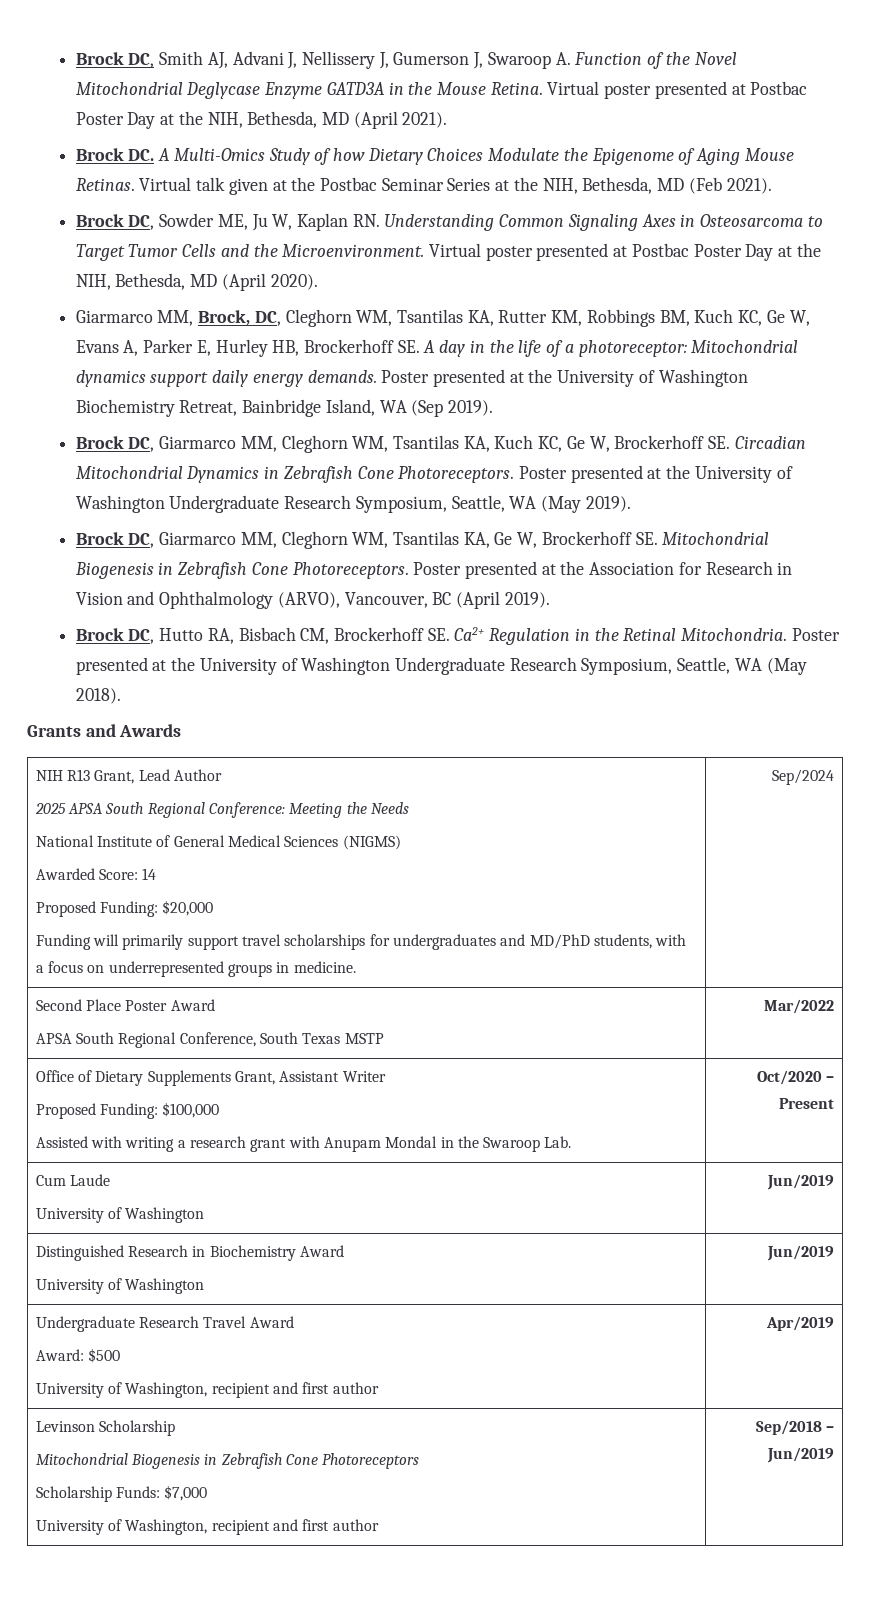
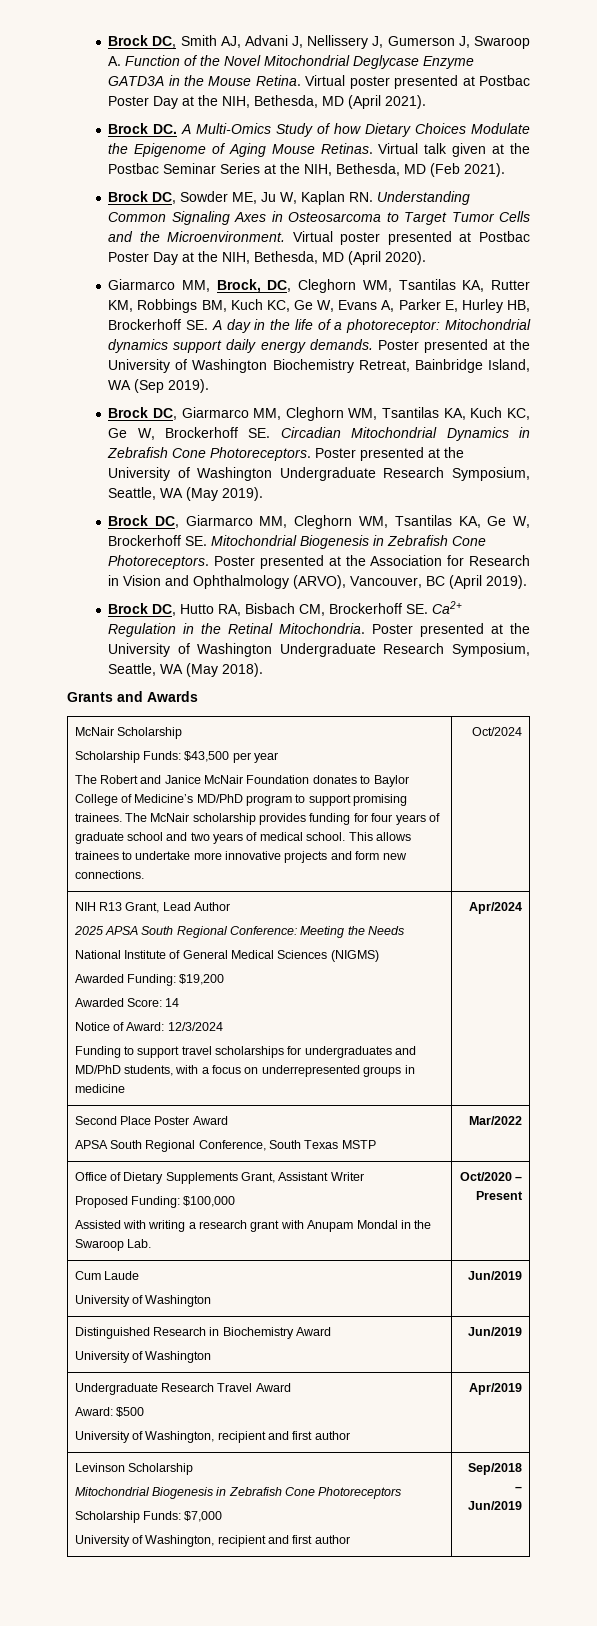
(182, 730) none -> [74,727,182,739] [74,751,279,763] [74,775,409,787] [74,794,408,806] [74,813,440,825] [74,832,411,844] [74,851,407,863] [74,870,144,879] [472,727,523,736] // McNair Scholarship // Scholarship Funds: $43,500 per year // The Robert and Janice McNair Foundation donates to Baylor College of Medicine’s MD/PhD program to support promising trainees. The McNair scholarship provides funding for four years of graduate school and two years of medical school. This allows trainees to undertake more innovative projects and form new connections. | Oct/2024
(401, 842) none -> [74,974,225,986] // Awarded Funding: $19,200
[35,900,214,917] Proposed Funding: $20,000 -> [74,1022,223,1031] Notice of Award: 12/3/2024
[92,934,184,950] will primarily -> [123,1046,134,1055] to
[293,961,356,973] [772,769,835,785] medicine. | Sep/2024 -> [74,1084,125,1093] [469,902,523,914] medicine | Apr/2024

